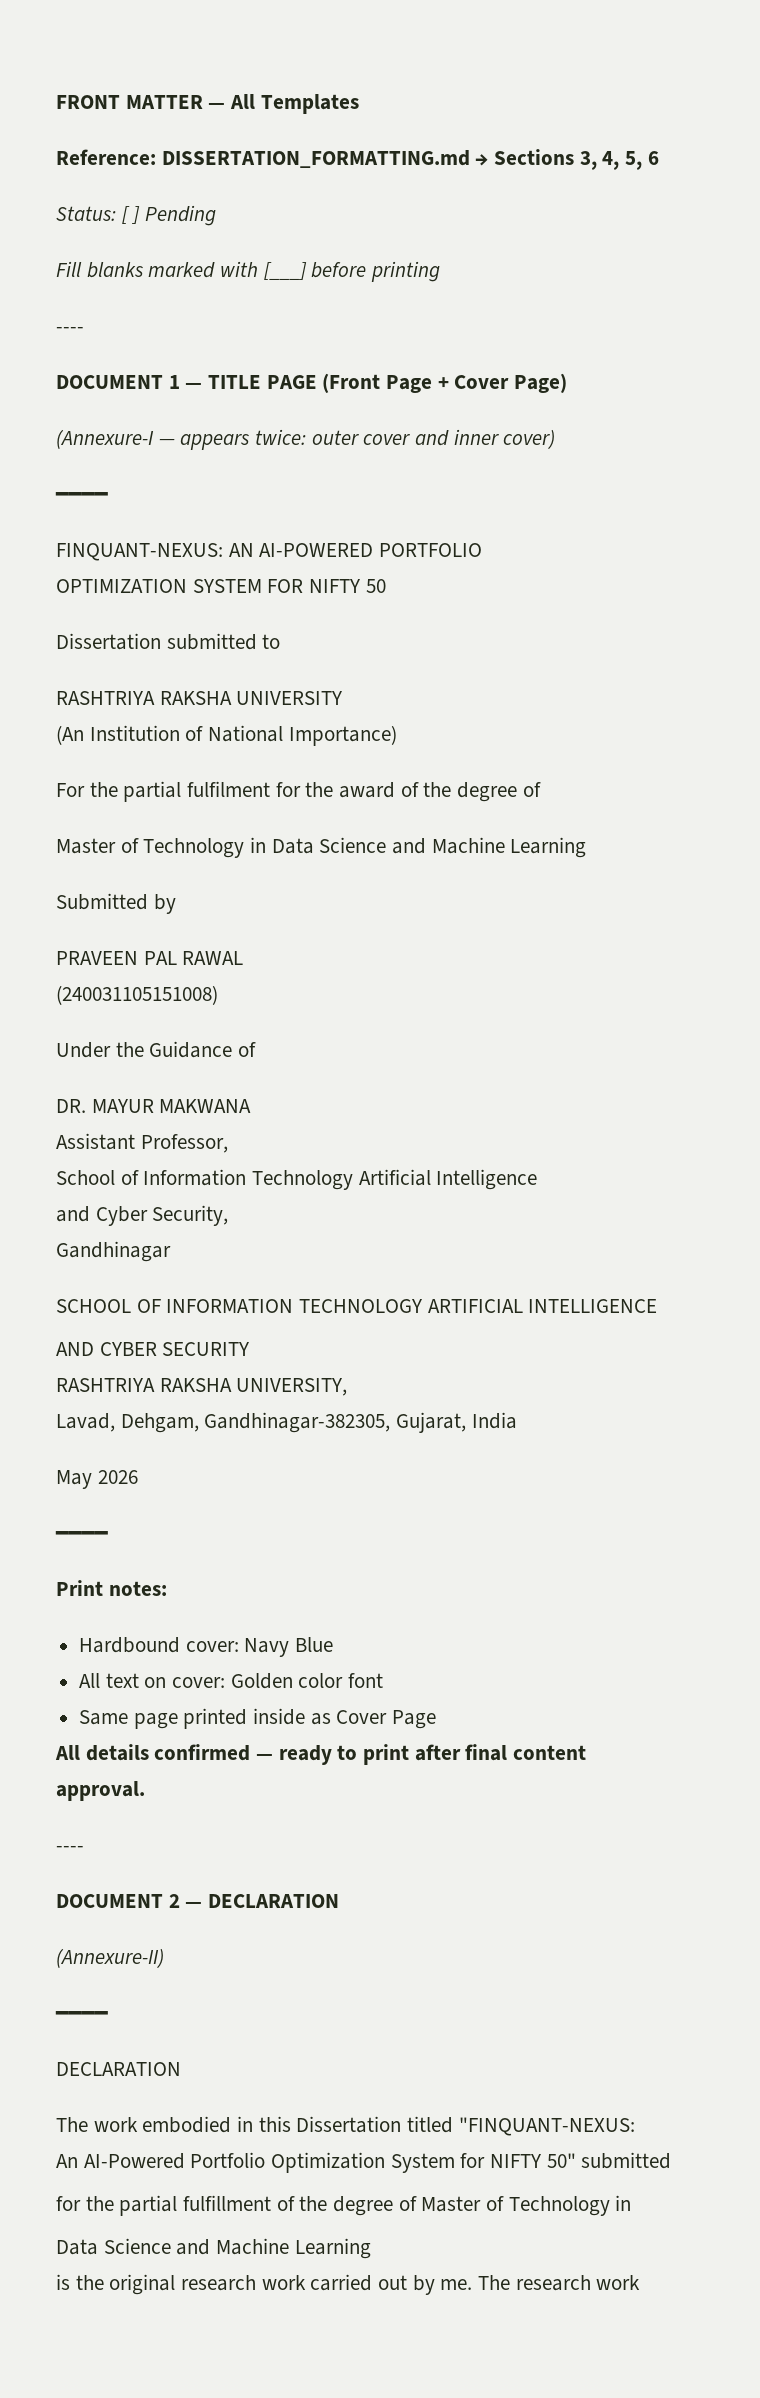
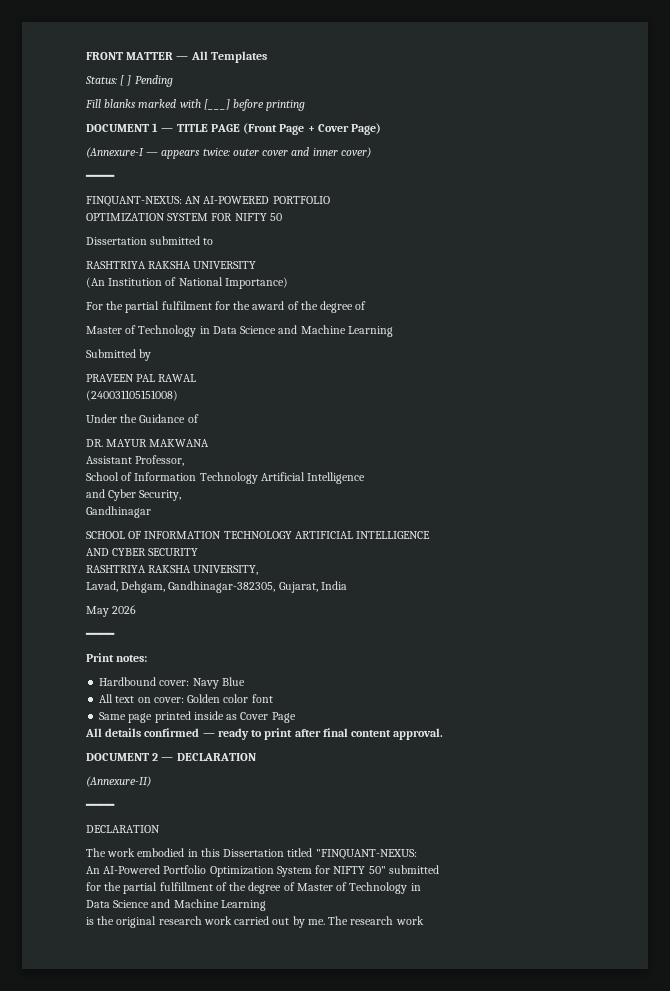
[56,149,659,170] // Reference: DISSERTATION_FORMATTING.md → Sections 3, 4, 5, 6 -> (267, 57) none
[56,327,84,333] // ---- -> (306, 105) none
[56,1846,84,1852] // ---- -> (444, 734) none

